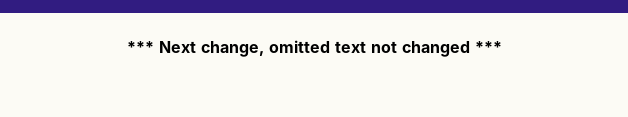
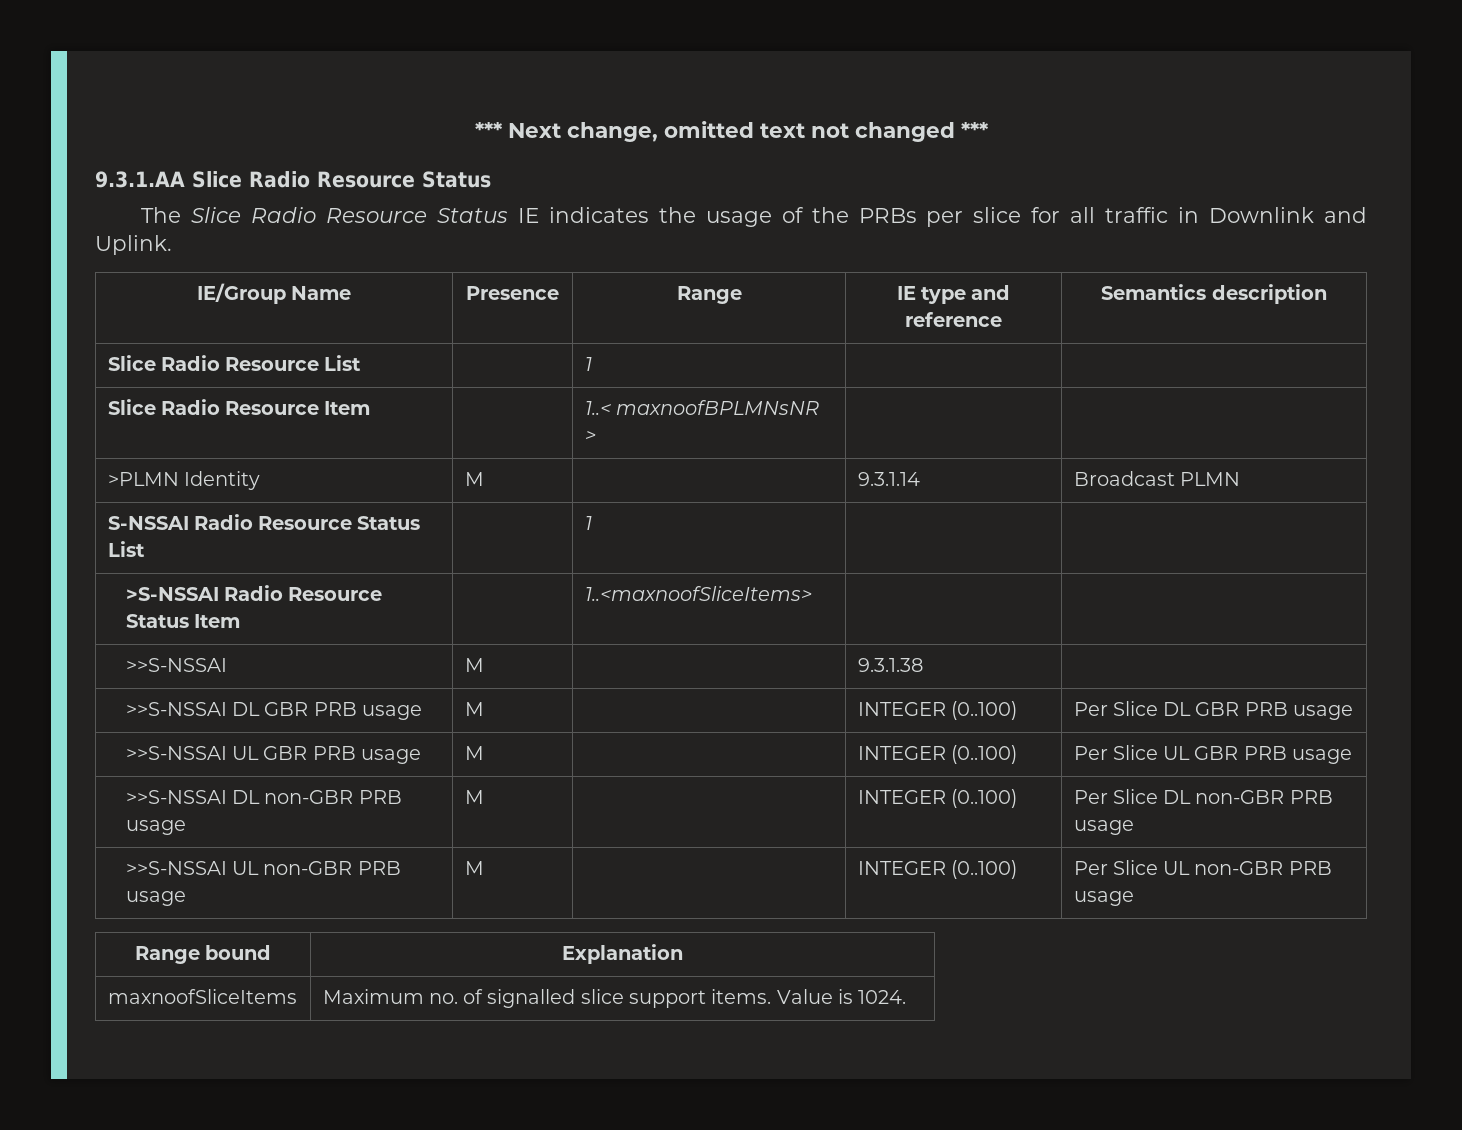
(502, 47) none -> [95,171,491,188] [141,207,1368,227] [95,235,172,255] [196,283,352,304] [466,286,559,300] [676,286,742,304] [896,285,1011,304] [905,312,1002,327] [1101,284,1327,304] [107,355,362,371] [584,357,592,371] [107,399,371,415] [584,400,819,415] [584,431,596,442] [107,471,260,490] [464,472,484,486] [857,472,920,486] [1073,471,1240,486] [107,514,421,530] [107,541,145,557] [584,516,592,530] [125,585,383,601] [125,614,241,628] [584,586,812,601] [125,658,227,672] [464,658,484,672] [857,658,923,672] [125,702,422,720] [464,702,484,716] [857,701,1017,720] [1073,701,1353,720] [125,746,421,764] [464,746,484,760] [857,745,1017,764] [1073,745,1352,764] [125,790,402,804] [125,820,186,835] [464,790,484,804] [857,789,1017,808] [1073,789,1333,804] [1073,820,1134,835] [125,861,401,875] [125,891,186,906] [464,861,484,875] [857,860,1017,879] [1073,860,1332,875] [1073,891,1134,906] [134,945,272,964] [562,944,683,964] [107,989,297,1004] [322,989,907,1008] // 9.3.1.AA Slice Radio Resource Status // The Slice Radio Resource Status IE indicates the usage of the PRBs per slice for all traffic in Downlink and Uplink. // IE/Group Name | Presence | Range | IE type and reference | Semantics description // Slice Radio Resource List | | 1 | | // Slice Radio Resource Item | | 1..< maxnoofBPLMNsNR > | | // >PLMN Identity | M | | 9.3.1.14 | Broadcast PLMN // S-NSSAI Radio Resource Status List | | 1 | | // >S-NSSAI Radio Resource Status Item | | 1..<maxnoofSliceItems> | | // >>S-NSSAI | M | | 9.3.1.38 | // >>S-NSSAI DL GBR PRB usage | M | | INTEGER (0..100) | Per Slice DL GBR PRB usage // >>S-NSSAI UL GBR PRB usage | M | | INTEGER (0..100) | Per Slice UL GBR PRB usage // >>S-NSSAI DL non-GBR PRB usage | M | | INTEGER (0..100) | Per Slice DL non-GBR PRB usage // >>S-NSSAI UL non-GBR PRB usage | M | | INTEGER (0..100) | Per Slice UL non-GBR PRB usage // Range bound | Explanation // maxnoofSliceItems | Maximum no. of signalled slice support items. Value is 1024.

